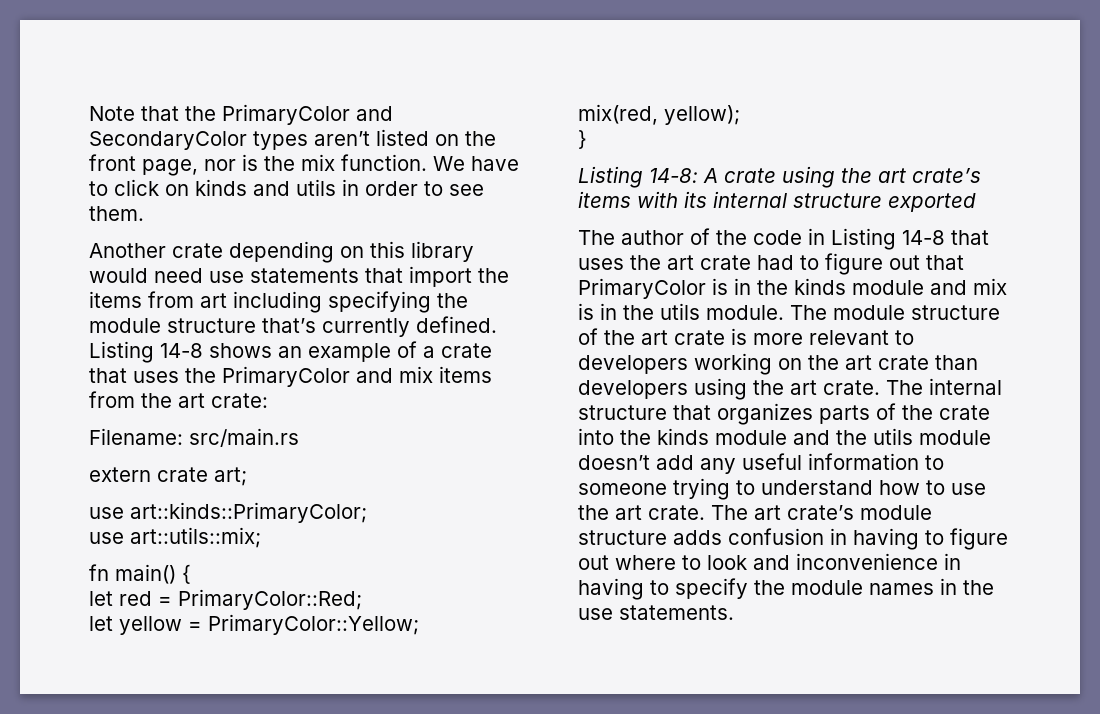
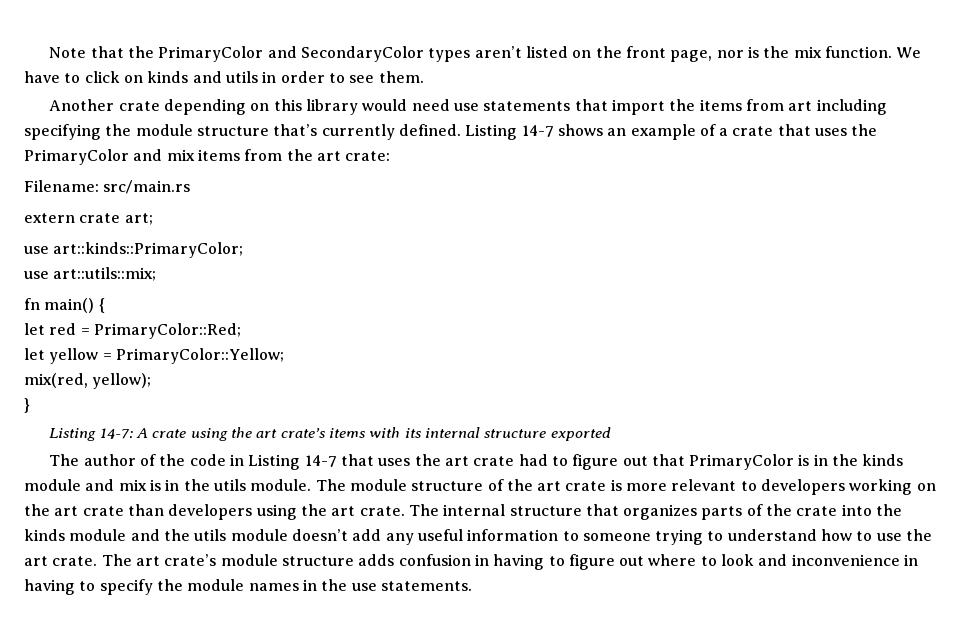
[160,343,203,358] 14-8 -> [521,125,554,137] 14-7
[649,168,698,183] 14-8: -> [99,428,133,439] 14-7:
[902,230,945,245] 14-8 -> [304,455,337,467] 14-7

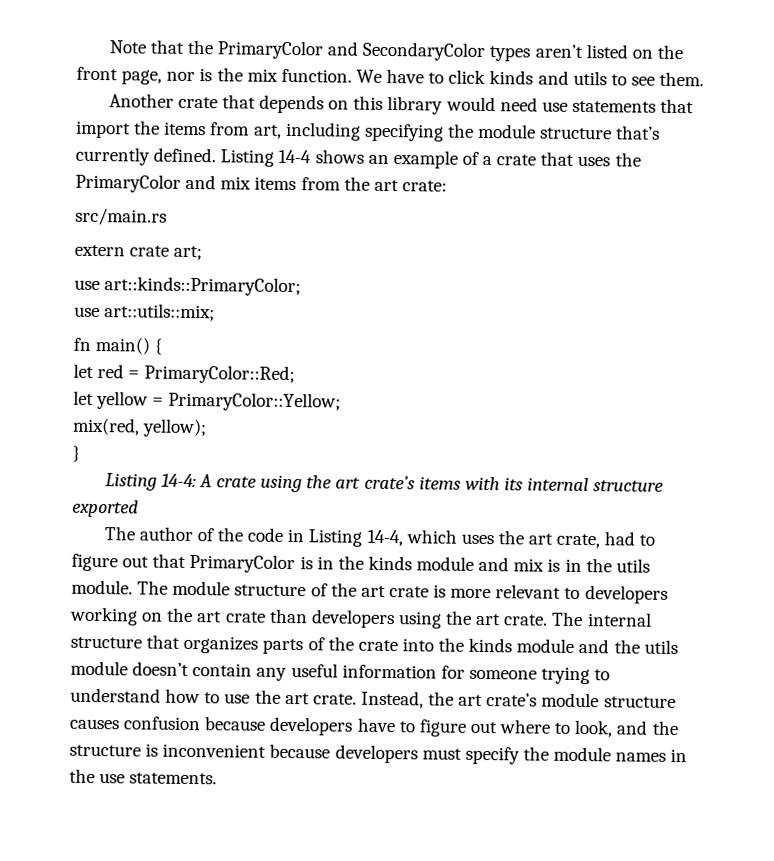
[123,75,143,83] on -> (487, 77) none
[262,71,325,83] in order -> (607, 78) none
[164,99,247,115] depending -> [221,94,324,114] that depends
[788,101,813,111] art -> [252,124,282,139] art,
[521,125,554,137] 14-7 -> [278,149,312,164] 14-4
[24,180,99,192] Filename: -> (447, 186) none
[99,428,133,439] 14-7: -> [160,473,196,488] 14-4:
[304,454,374,467] 14-7 that -> [366,529,457,547] 14-4, which
[473,456,515,466] crate -> [556,533,601,549] crate,
[352,529,382,541] add -> [192,663,253,677] contain
[562,531,579,541] to -> [440,665,465,679] for
[101,554,132,566] The -> [360,690,455,709] Instead, the
[358,554,545,570] adds confusion in having -> [69,716,396,736] causes confusion because developers have
[721,554,919,566] [24,579,96,595] look and inconvenience in having to -> [574,719,679,738] [69,743,462,764] look, and the structure is inconvenient because developers must

